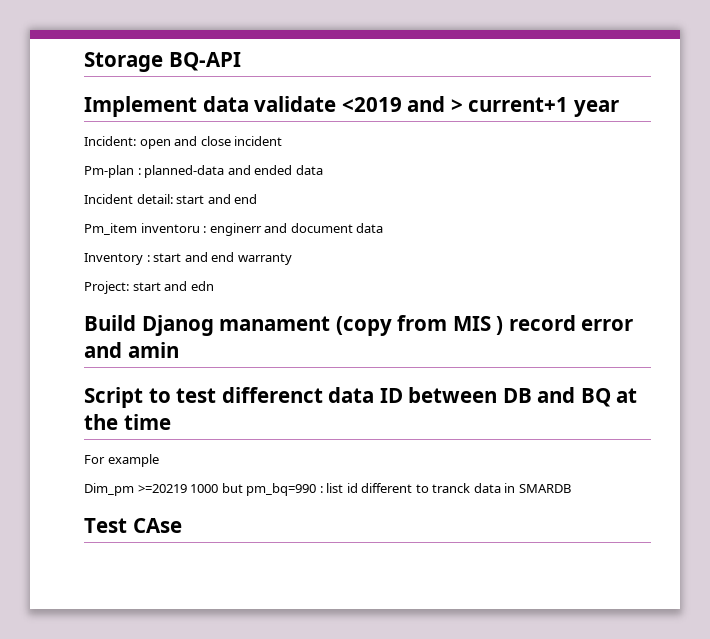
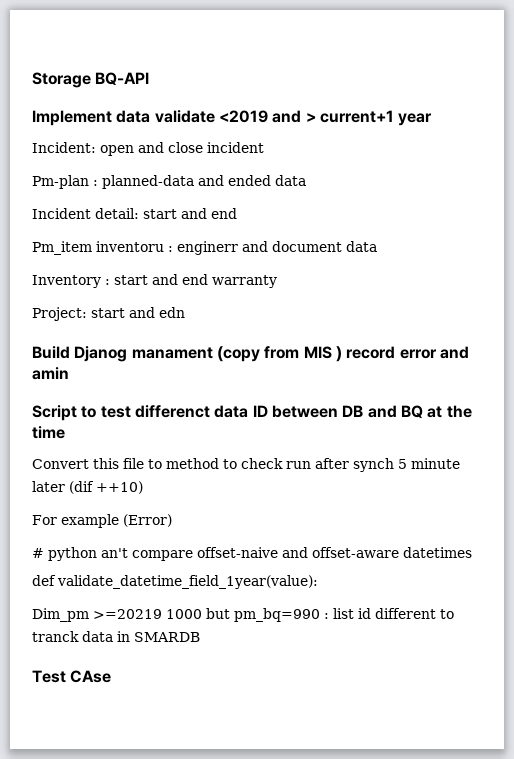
[84,454,159,467] For example -> [32,458,460,472] [32,481,143,494] [32,514,172,528] [32,547,472,561] [32,575,318,589] Convert this file to method to check run after synch 5 minute later (dif ++10) // For example (Error) // # python an't compare offset-naive and offset-aware datetimes // def validate_datetime_field_1year(value):

